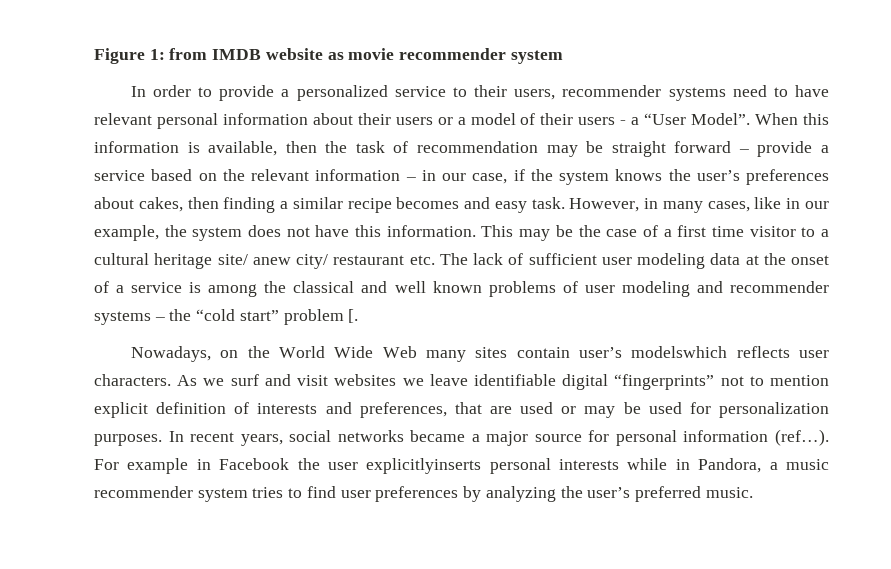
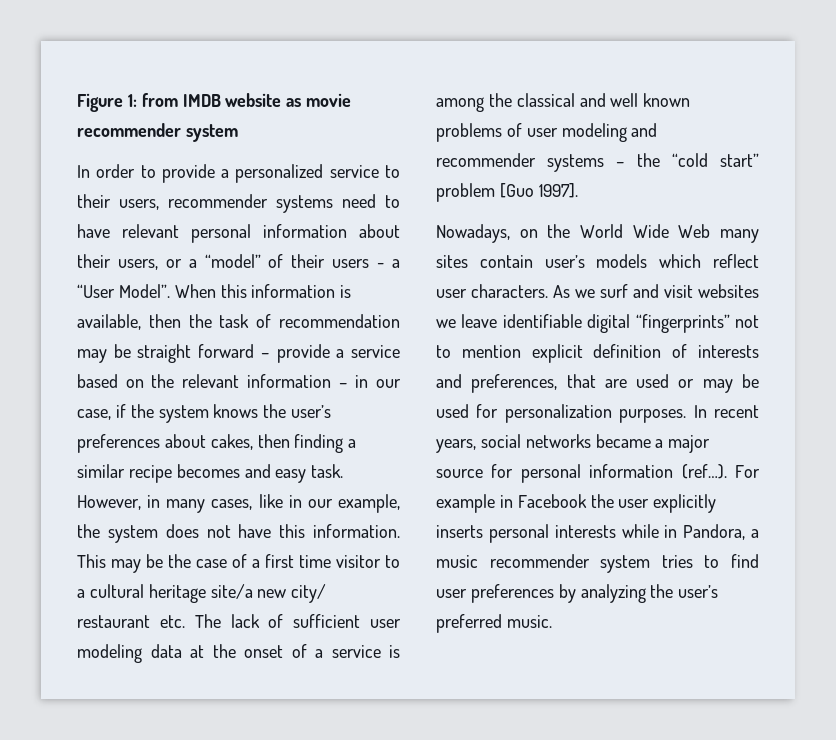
[395,117,433,125] users -> [117,259,158,270] users,
[470,113,516,125] model -> [204,254,261,268] “model”
[217,254,291,265] site/ anew -> [210,584,287,599] site/a new
[348,309,359,323] [. -> [499,183,578,198] [Guo 1997].
[631,346,790,358] modelswhich reflects -> [596,254,759,268] models which reflect
[366,458,482,474] explicitlyinserts -> [653,494,717,513] [436,525,483,538] explicitly inserts

